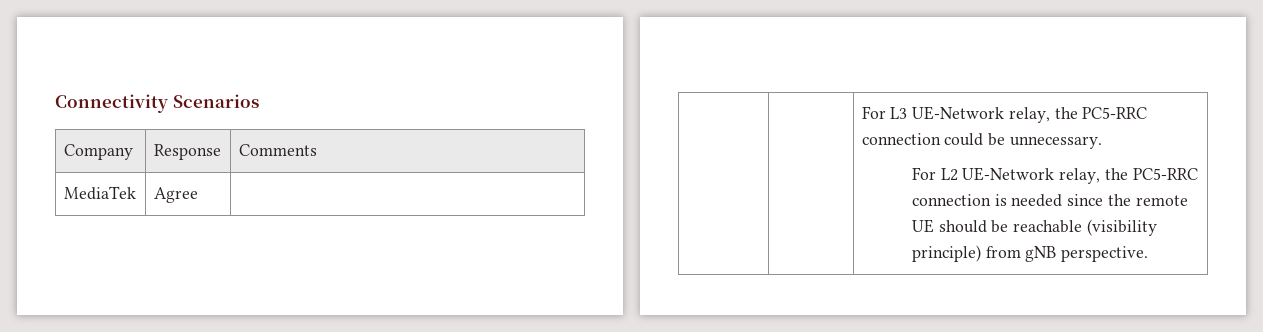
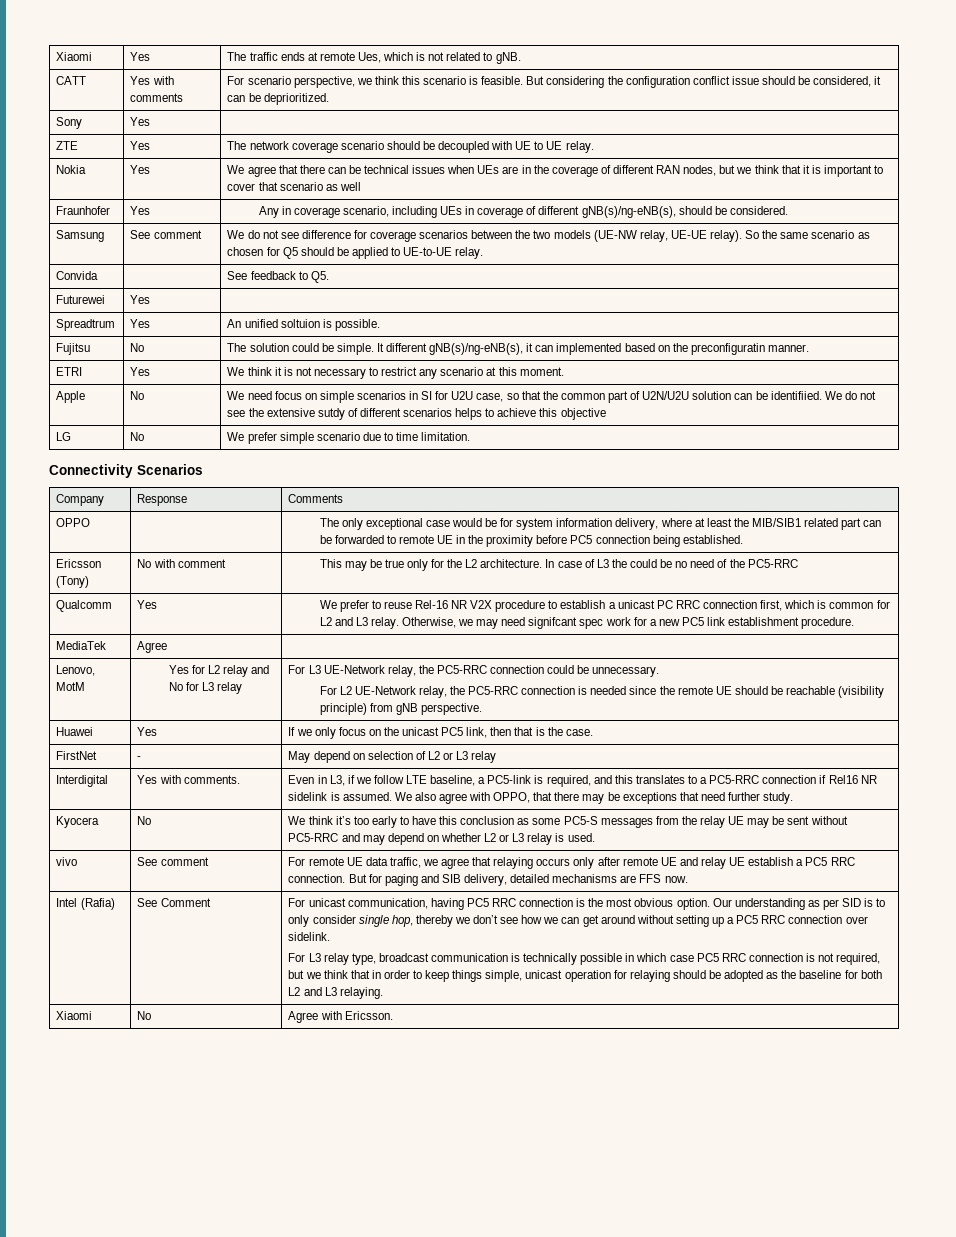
(55, 103) none -> [56,52,93,61] [130,52,151,61] [227,52,521,64] [56,76,87,85] [130,76,174,85] [130,93,184,102] [227,76,882,88] [227,93,329,105] [56,117,83,129] [130,117,151,126] [56,141,79,150] [130,141,151,150] [227,141,594,153] [56,165,87,174] [130,165,151,174] [227,165,884,177] [227,182,361,191] [56,206,111,215] [130,206,151,215] [258,206,788,218] [56,230,105,242] [130,230,202,239] [227,230,870,242] [227,247,484,259] [56,271,99,280] [227,271,329,283] [56,295,106,304] [130,295,151,304] [56,319,116,331] [130,319,151,328] [227,319,380,331] [56,343,91,355] [130,343,145,352] [227,343,810,355] [56,367,83,376] [130,367,151,376] [227,367,564,379] [56,391,86,403] [130,391,145,400] [227,391,876,403] [227,408,606,420] [56,432,72,441] [130,432,145,441] [227,432,471,444] Xiaomi | Yes | The traffic ends at remote Ues, which is not related to gNB. // CATT | Yes with comments | For scenario perspective, we think this scenario is feasible. But considering the configuration conflict issue should be considered, it can be deprioritized. // Sony | Yes | // ZTE | Yes | The network coverage scenario should be decoupled with UE to UE relay. // Nokia | Yes | We agree that there can be technical issues when UEs are in the coverage of different RAN nodes, but we think that it is important to cover that scenario as well // Fraunhofer | Yes | Any in coverage scenario, including UEs in coverage of different gNB(s)/ng-eNB(s), should be considered. // Samsung | See comment | We do not see difference for coverage scenarios between the two models (UE-NW relay, UE-UE relay). So the same scenario as chosen for Q5 should be applied to UE-to-UE relay. // Convida | | See feedback to Q5. // Futurewei | Yes | // Spreadtrum | Yes | An unified soltuion is possible. // Fujitsu | No | The solution could be simple. It different gNB(s)/ng-eNB(s), it can implemented based on the preconfiguratin manner. // ETRI | Yes | We think it is not necessary to restrict any scenario at this moment. // Apple | No | We need focus on simple scenarios in SI for U2U case, so that the common part of U2N/U2U solution can be identifiied. We do not see the extensive sutdy of different scenarios helps to achieve this objective // LG | No | We prefer simple scenario due to time limitation. //
[63,186,136,200] [153,187,198,203] MediaTek | Agree | // | -> [56,518,91,527] [319,518,882,530] [319,535,743,547] [56,559,102,568] [56,576,90,588] [137,559,226,568] [319,559,798,571] [56,600,113,612] [137,600,158,609] [319,600,890,612] [319,617,855,629] [56,641,107,650] [137,641,168,653] [56,665,96,676] [56,682,86,691] [168,665,269,677] [168,682,242,694] OPPO | | The only exceptional case would be for system information delivery, where at least the MIB/SIB1 related part can be forwarded to remote UE in the proximity before PC5 connection being established. // Ericsson (Tony) | No with comment | This may be true only for the L2 architecture. In case of L3 the could be no need of the PC5-RRC // Qualcomm | Yes | We prefer to reuse Rel-16 NR V2X procedure to establish a unicast PC RRC connection first, which is common for L2 and L3 relay. Otherwise, we may need signifcant spec work for a new PC5 link establishment procedure. // MediaTek | Agree | // Lenovo, MotM | Yes for L2 relay and No for L3 relay
(1149, 254) none -> [56,727,94,736] [137,727,158,736] [288,727,593,739] [56,751,98,760] [137,756,142,760] [288,751,497,763] [56,775,109,787] [137,775,240,784] [288,775,877,787] [288,792,794,804] [56,816,100,828] [137,816,152,825] [288,816,848,828] [288,833,595,845] [56,857,78,866] [137,857,209,866] [288,857,855,869] [288,874,688,886] [56,898,115,910] [137,898,211,907] [288,898,886,910] [288,915,868,927] [288,932,331,941] [288,953,881,965] [288,970,882,982] [288,987,383,999] [56,1011,93,1020] [137,1011,152,1020] [288,1011,393,1023] // Huawei | Yes | If we only focus on the unicast PC5 link, then that is the case. // FirstNet | - | May depend on selection of L2 or L3 relay // Interdigital | Yes with comments. | Even in L3, if we follow LTE baseline, a PC5-link is required, and this translates to a PC5-RRC connection if Rel16 NR sidelink is assumed. We also agree with OPPO, that there may be exceptions that need further study. // Kyocera | No | We think it’s too early to have this conclusion as some PC5-S messages from the relay UE may be sent without PC5-RRC and may depend on whether L2 or L3 relay is used. // vivo | See comment | For remote UE data traffic, we agree that relaying occurs only after remote UE and relay UE establish a PC5 RRC connection. But for paging and SIB delivery, detailed mechanisms are FFS now. // Intel (Rafia) | See Comment | For unicast communication, having PC5 RRC connection is the most obvious option. Our understanding as per SID is to only consider single hop, thereby we don’t see how we can get around without setting up a PC5 RRC connection over sidelink. // For L3 relay type, broadcast communication is technically possible in which case PC5 RRC connection is not required, but we think that in order to keep things simple, unicast operation for relaying should be adopted as the baseline for both L2 and L3 relaying. // Xiaomi | No | Agree with Ericsson.

